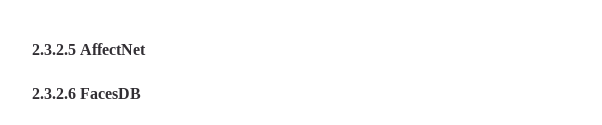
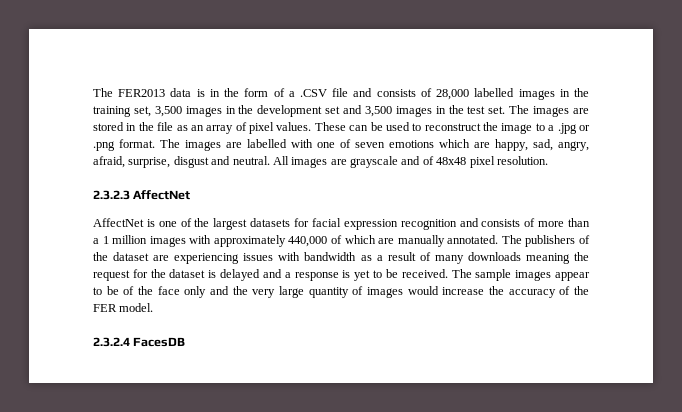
[32,43,147,55] [32,88,76,99] 2.3.2.5 AffectNet // 2.3.2.6 -> [93,88,590,100] [93,105,589,117] [93,122,591,134] [93,139,589,151] [93,156,548,168] [93,190,191,200] [93,218,590,230] [93,235,590,247] [93,252,589,264] [93,269,590,281] [93,286,590,298] [93,303,154,312] [93,337,130,347] The FER2013 data is in the form of a .CSV file and consists of 28,000 labelled images in the training set, 3,500 images in the development set and 3,500 images in the test set. The images are stored in the file as an array of pixel values. These can be used to reconstruct the image to a .jpg or .png format. The images are labelled with one of seven emotions which are happy, sad, angry, afraid, surprise, disgust and neutral. All images are grayscale and of 48x48 pixel resolution. // 2.3.2.3 AffectNet // AffectNet is one of the largest datasets for facial expression recognition and consists of more than a 1 million images with approximately 440,000 of which are manually annotated. The publishers of the dataset are experiencing issues with bandwidth as a result of many downloads meaning the request for the dataset is delayed and a response is yet to be received. The sample images appear to be of the face only and the very large quantity of images would increase the accuracy of the FER model. // 2.3.2.4

